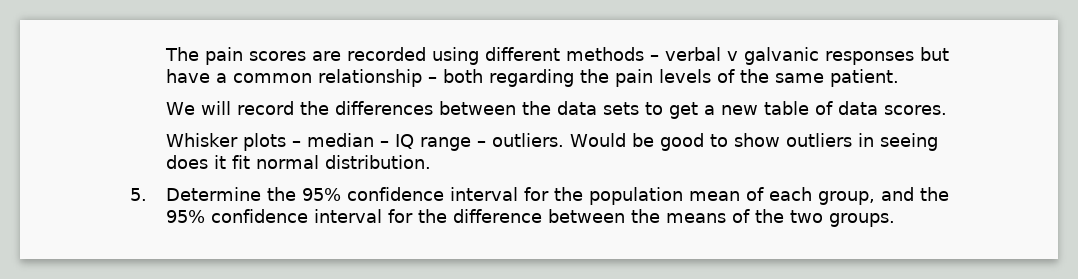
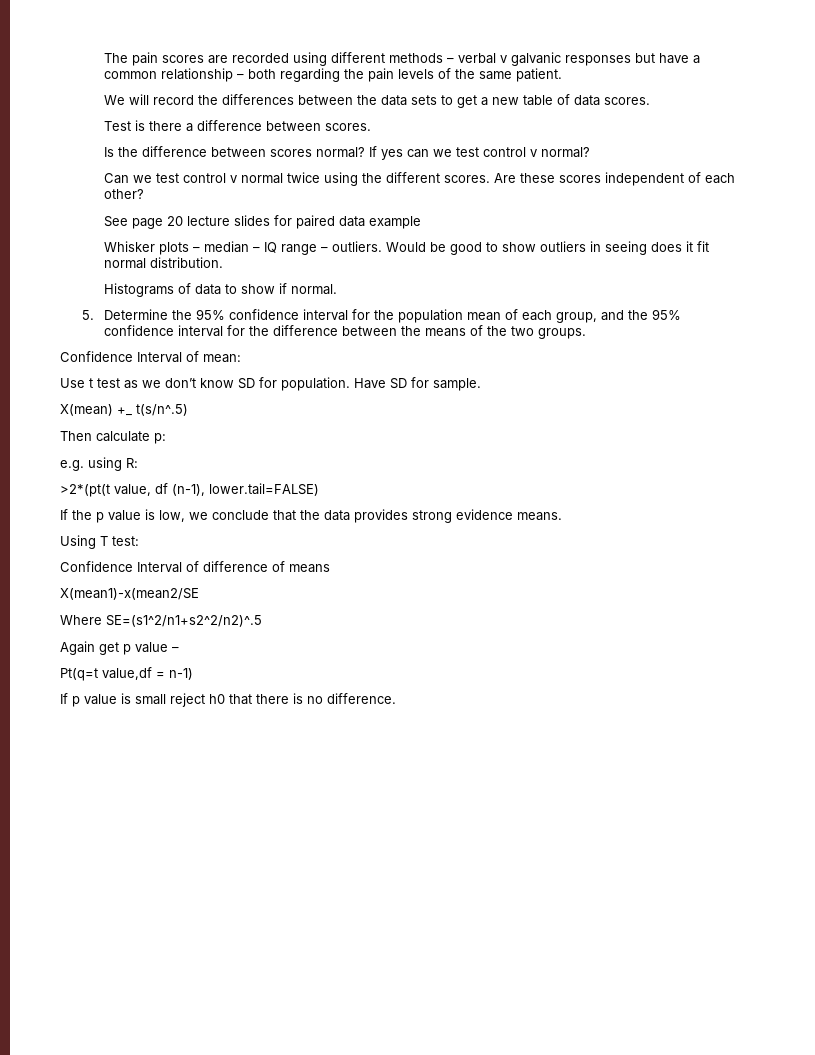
(947, 110) none -> [104,120,372,132] [104,146,591,160] [104,172,736,186] [104,189,145,199] [104,215,422,229] // Test is there a difference between scores. // Is the difference between scores normal? If yes can we test control v normal? // Can we test control v normal twice using the different scores. Are these scores independent of each other? // See page 20 lecture slides for paired data example
(431, 162) none -> [104,283,338,297] // Histograms of data to show if normal.
(895, 220) none -> [60,351,241,363] [60,377,481,391] [60,404,188,416] [60,431,166,444] [60,457,138,471] [60,483,319,497] [60,509,562,523] [60,535,139,549] [60,561,330,573] [60,588,199,600] [60,615,262,627] [60,641,179,655] [60,667,193,681] [60,693,396,707] // Confidence Interval of mean: // Use t test as we don’t know SD for population. Have SD for sample. // X(mean) +_ t(s/n^.5) // Then calculate p: // e.g. using R: // >2*(pt(t value, df (n-1), lower.tail=FALSE) // If the p value is low, we conclude that the data provides strong evidence means. // Using T test: // Confidence Interval of difference of means // X(mean1)-x(mean2/SE // Where SE=(s1^2/n1+s2^2/n2)^.5 // Again get p value – // Pt(q=t value,df = n-1) // If p value is small reject h0 that there is no difference.

